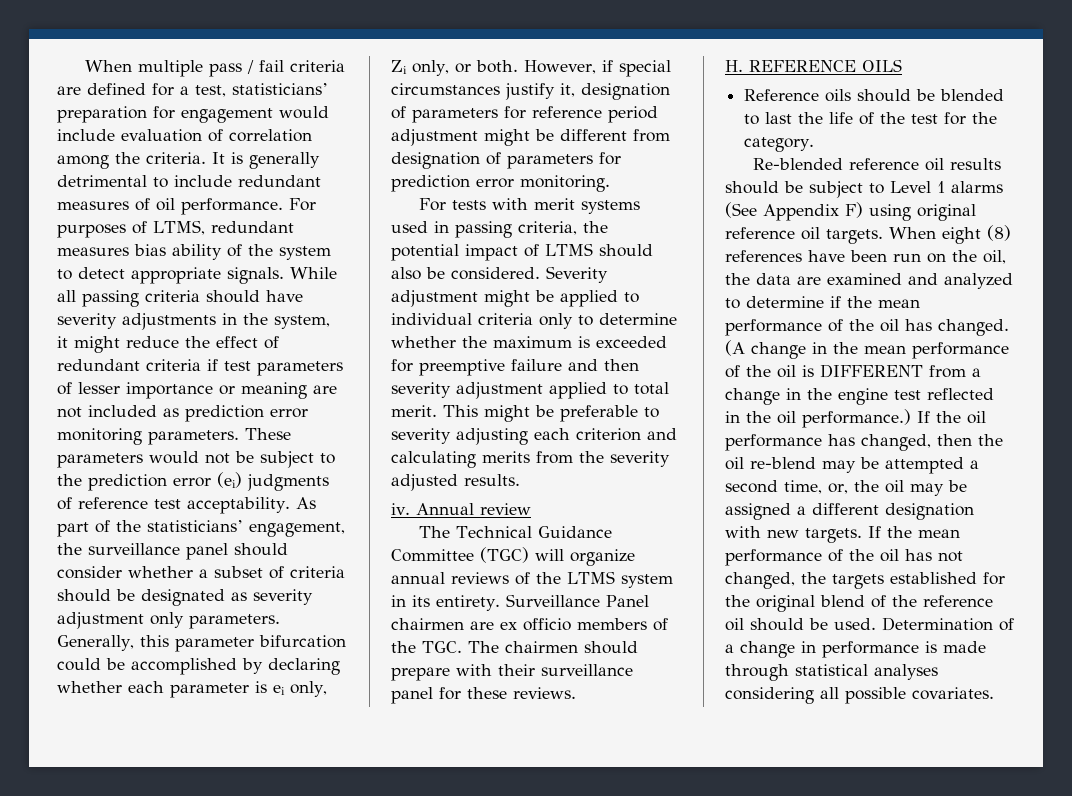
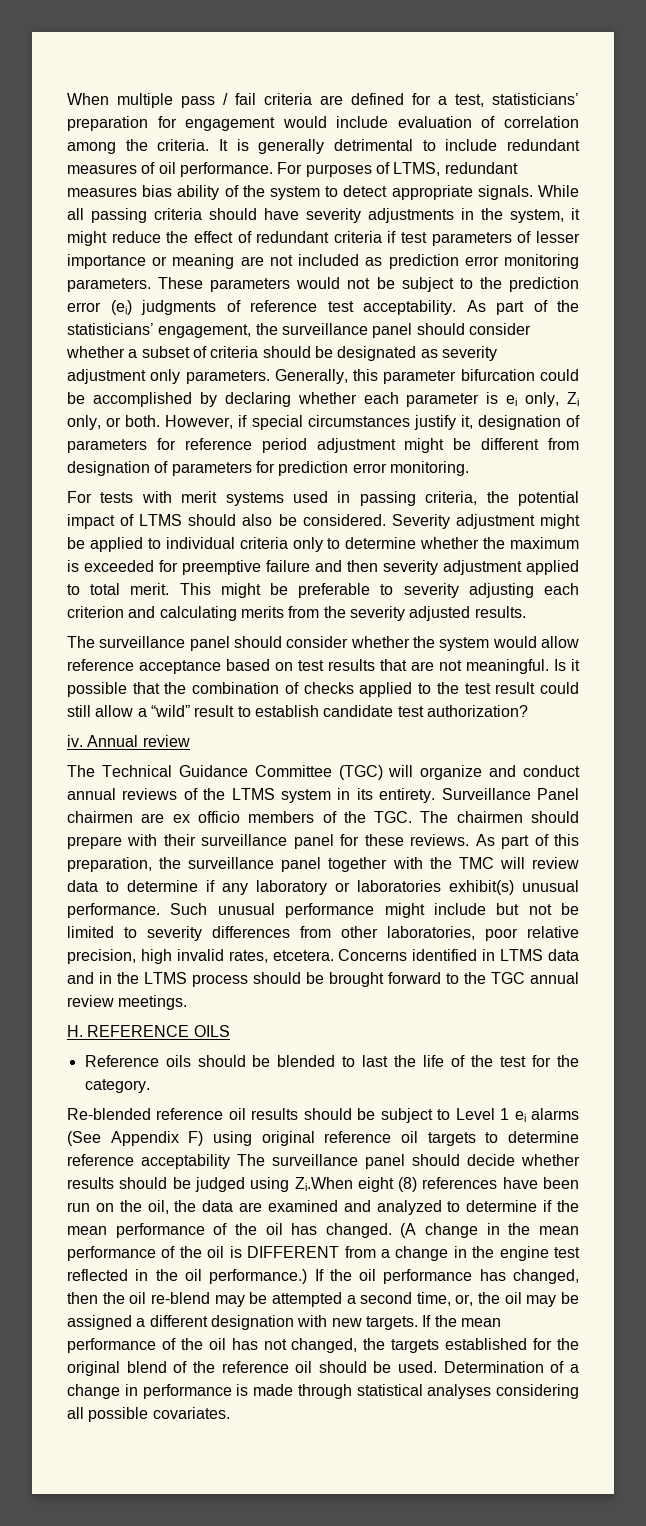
(520, 480) none -> [67,636,579,651] [67,659,580,674] [67,682,580,697] [67,705,528,717] // The surveillance panel should consider whether the system would allow reference acceptance based on test results that are not meaningful. Is it possible that the combination of checks applied to the test result could still allow a “wild” result to establish candidate test authorization?
(635, 557) none -> [489,765,580,777] and conduct
(576, 693) none -> [475,834,579,849] [67,857,579,872] [67,880,579,895] [67,903,579,918] [67,926,579,941] [67,949,580,964] [67,972,579,987] [67,995,188,1010] As part of this preparation, the surveillance panel together with the TMC will review data to determine if any laboratory or laboratories exhibit(s) unusual performance. Such unusual performance might include but not be limited to severity differences from other laboratories, poor relative precision, high invalid rates, etcetera. Concerns identified in LTMS data and in the LTMS process should be brought forward to the TGC annual review meetings.
(945, 187) none -> [514,1111,526,1122] ei
[826,227,936,244] targets. When -> [427,1131,579,1146] [67,1154,580,1169] [67,1177,353,1192] targets to determine reference acceptability The surveillance panel should decide whether results should be judged using Zi.When

